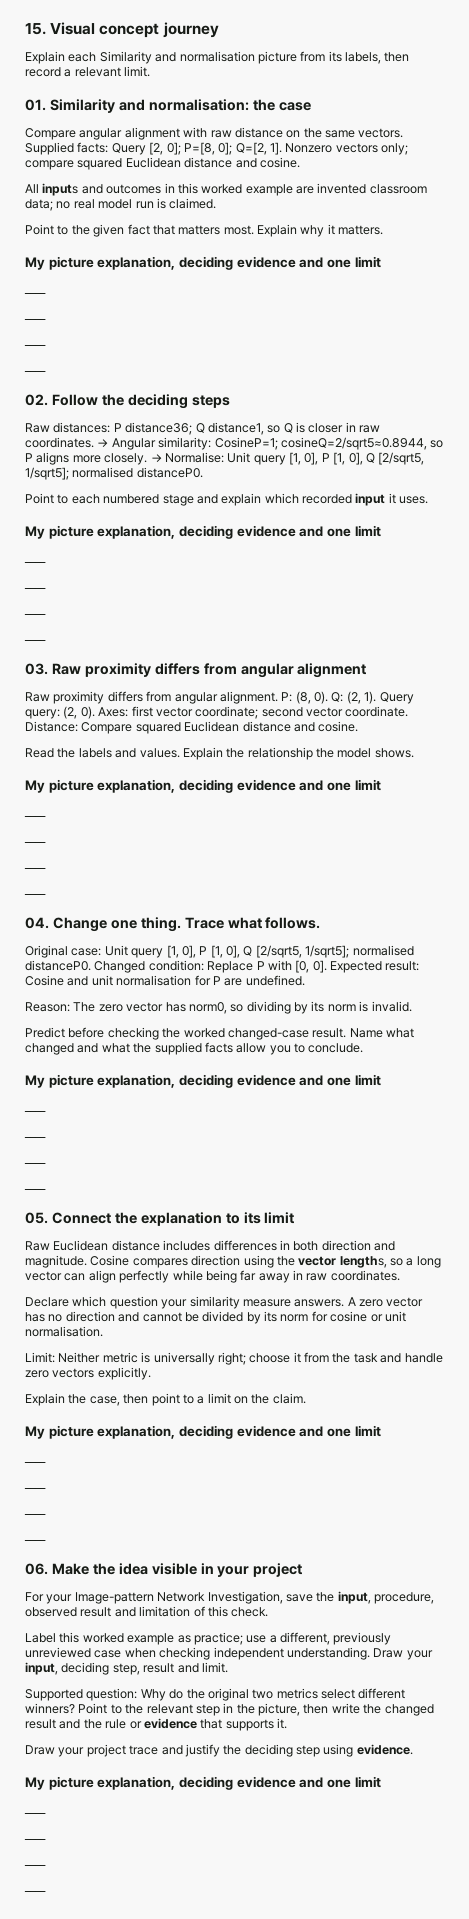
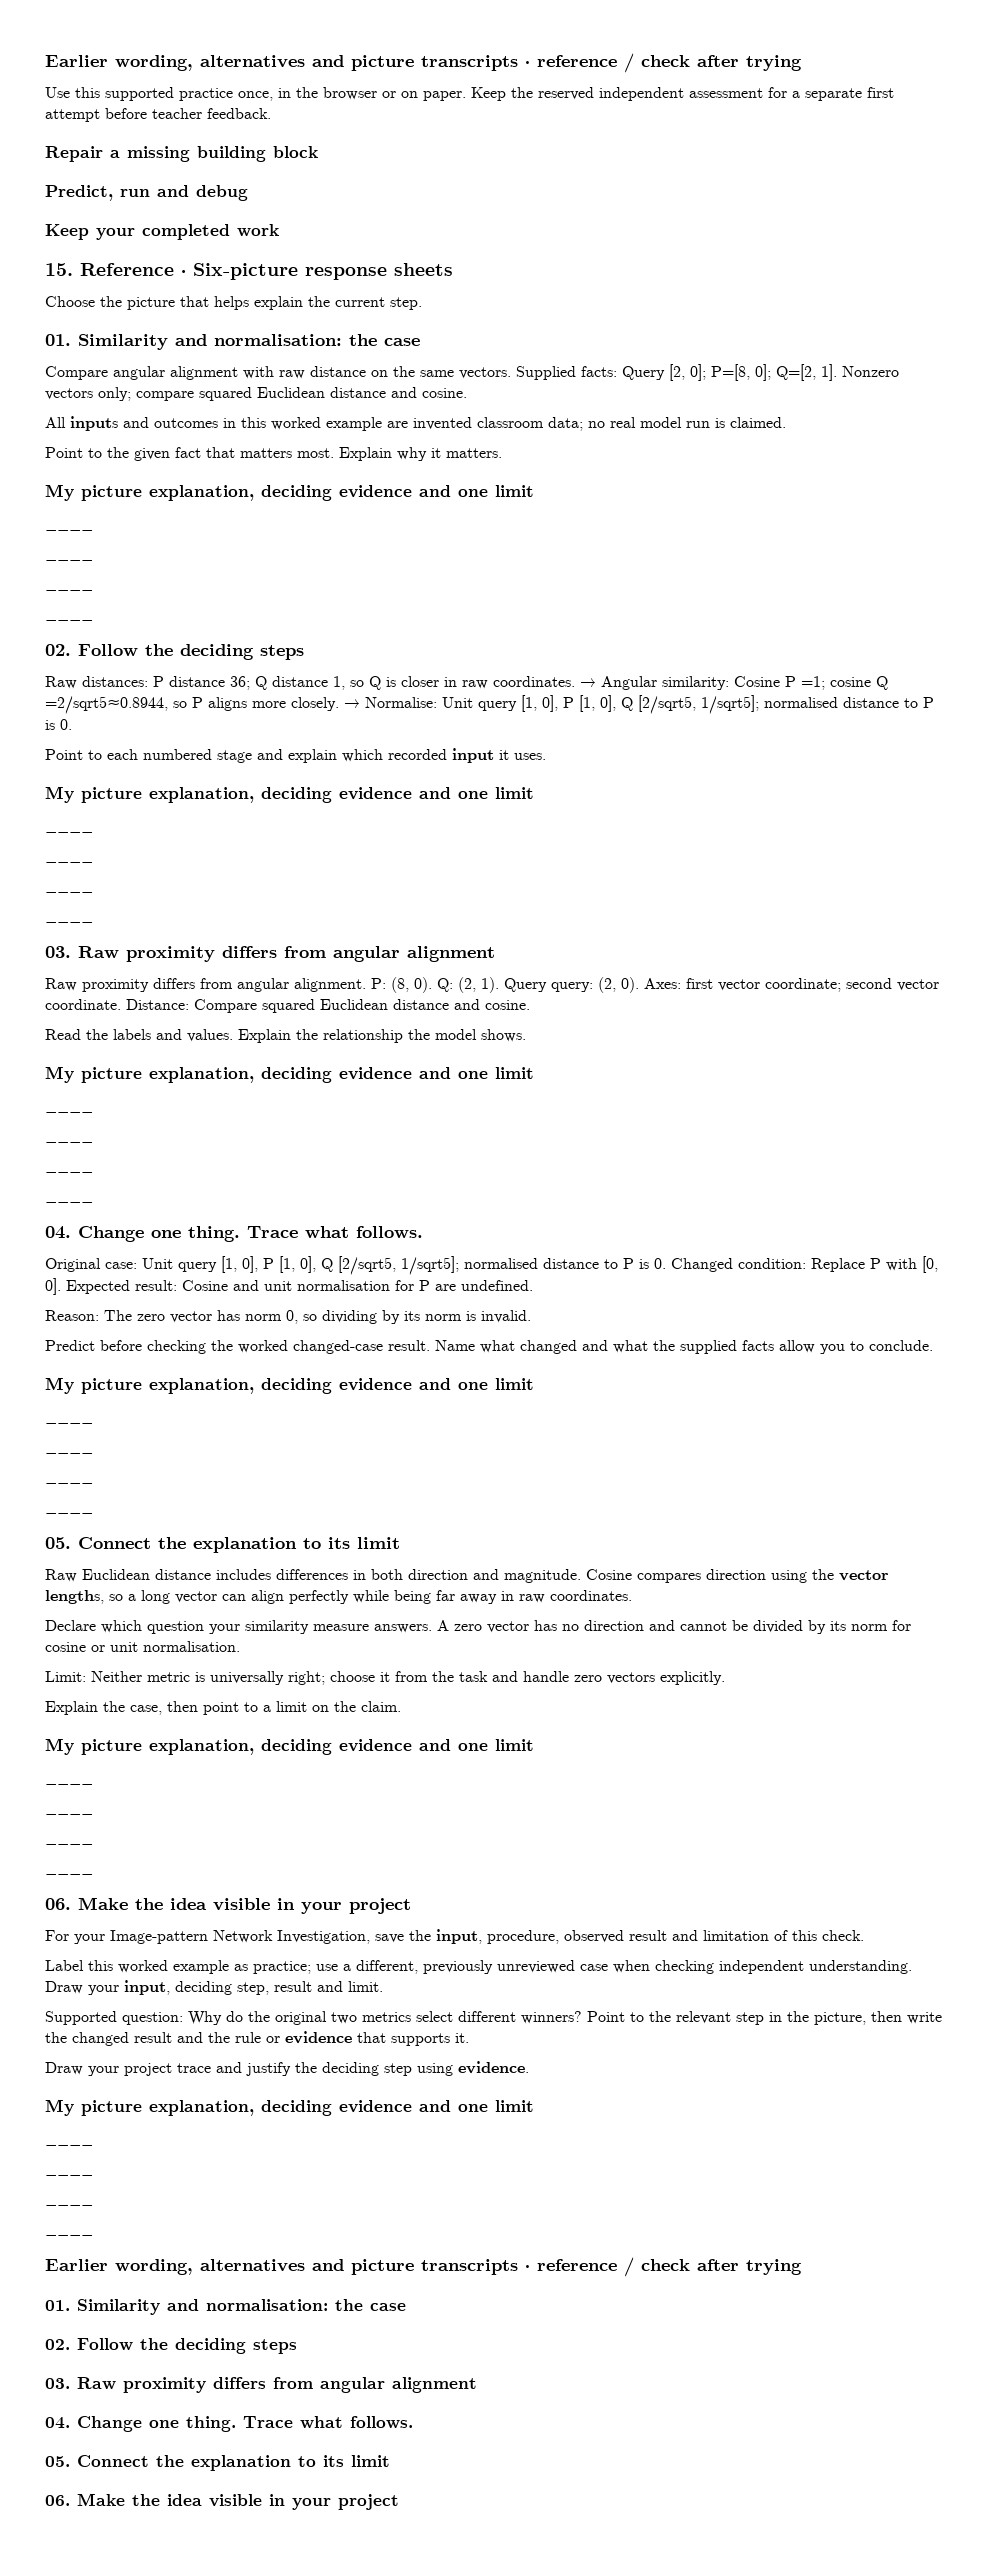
[25,22,219,38] [25,51,410,64] [25,66,151,77] 15. Visual concept journey // Explain each Similarity and normalisation picture from its labels, then record a relevant limit. -> [45,53,802,73] [45,87,894,101] [45,108,271,122] [45,146,318,162] [45,185,248,201] [45,224,279,240] [45,263,453,280] [45,296,422,310] Earlier wording, alternatives and picture transcripts · reference / check after trying // Use this supported practice once, in the browser or on paper. Keep the reserved independent assessment for a separate first attempt before teacher feedback. // Repair a missing building block // Predict, run and debug // Keep your completed work // 15. Reference · Six-picture response sheets // Choose the picture that helps explain the current step.
[125,422,264,435] distance36; Q distance1, -> [169,676,345,690] distance 36; Q distance 1,
[214,437,427,450] CosineP=1; cosineQ=2/sqrt5≈0.8944, -> [734,676,888,690] [45,696,168,714] Cosine P =1; cosine Q =2/sqrt5≈0.8944,
[136,467,203,478] distanceP0. -> [843,697,934,708] [45,719,72,730] distance to P is 0.
[25,960,91,971] distanceP0. -> [543,1258,666,1269] distance to P is 0.
[188,1002,227,1014] norm0, -> [245,1310,298,1324] norm 0,
(46, 1891) none -> [45,2257,802,2277] [45,2299,406,2315] [45,2338,297,2354] [45,2377,477,2393] [45,2416,413,2432] [45,2455,390,2471] [45,2493,399,2510] // Earlier wording, alternatives and picture transcripts · reference / check after trying // 01. Similarity and normalisation: the case // 02. Follow the deciding steps // 03. Raw proximity differs from angular alignment // 04. Change one thing. Trace what follows. // 05. Connect the explanation to its limit // 06. Make the idea visible in your project

